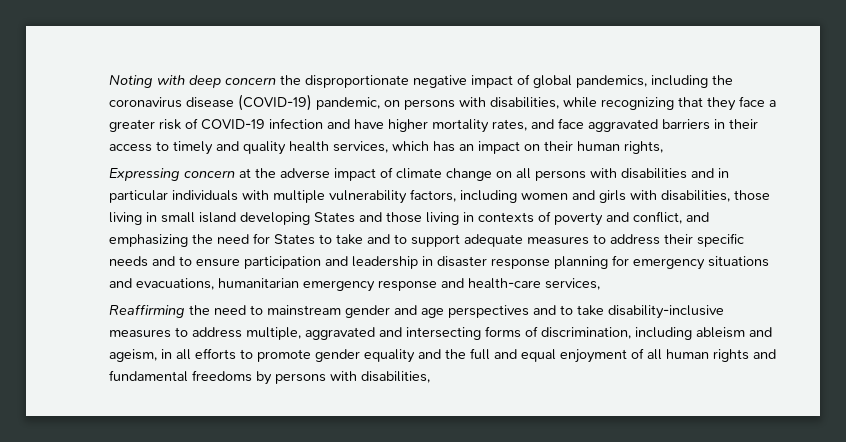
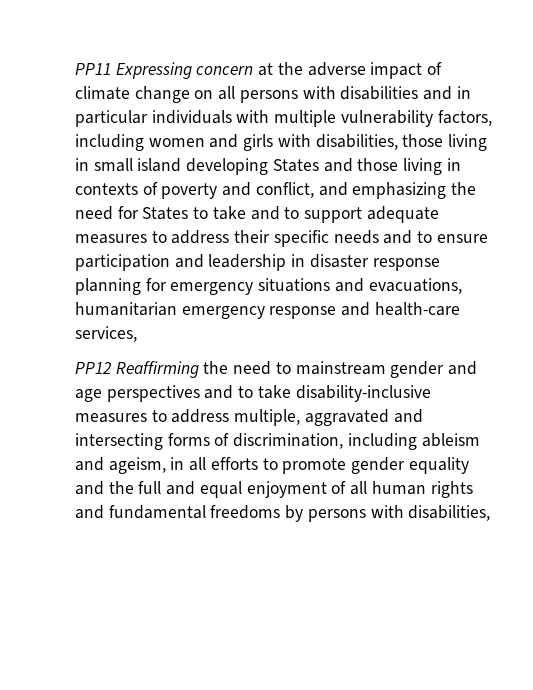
[109,74,734,88] [109,94,777,111] [109,118,759,133] [109,141,664,155] Noting with deep concern the disproportionate negative impact of global pandemics, including the coronavirus disease (COVID-19) pandemic, on persons with disabilities, while recognizing that they face a greater risk of COVID-19 infection and have higher mortality rates, and face aggravated barriers in their access to timely and quality health services, which has an impact on their human rights, // -> [74,63,111,75] PP11
(601, 284) none -> [74,362,111,374] PP12

